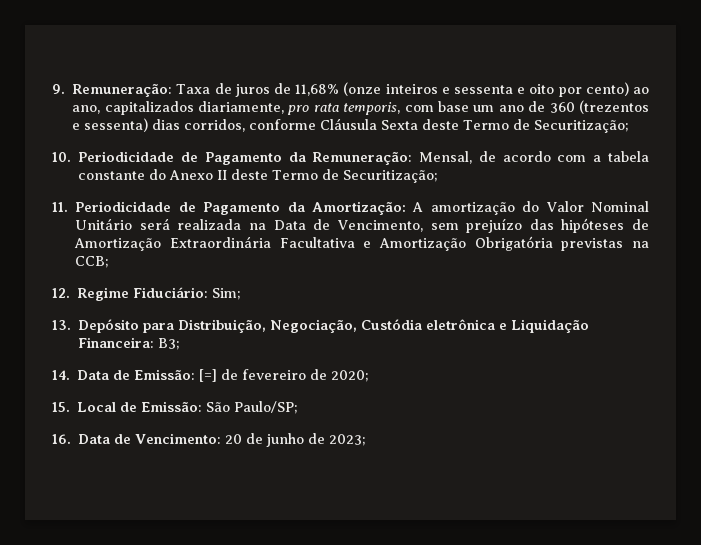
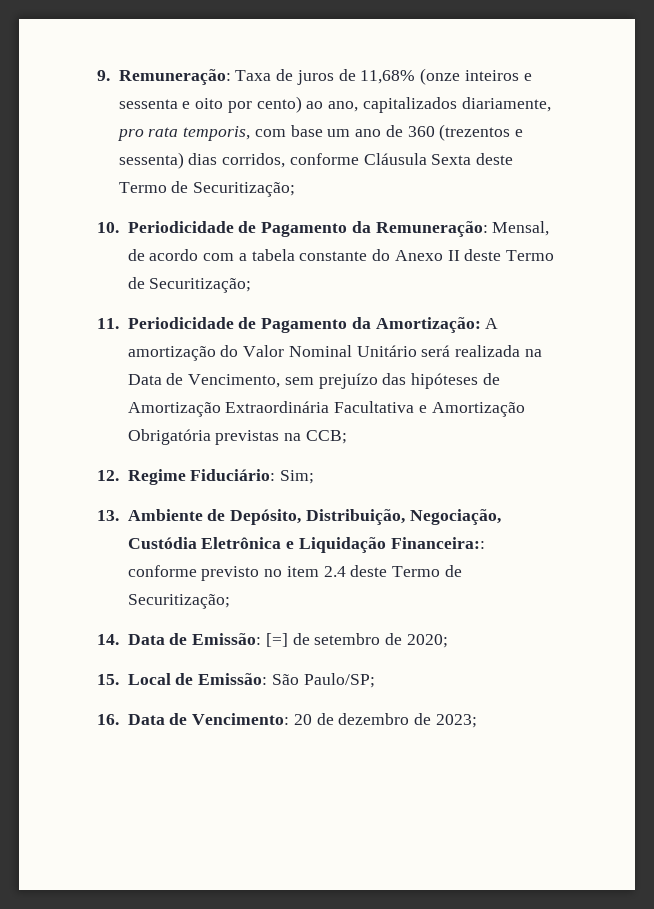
[78,319,175,333] Depósito para -> [127,509,302,525] Ambiente de Depósito,
[426,319,496,330] eletrônica -> [201,537,282,549] Eletrônica
[78,337,181,350] Financeira: B3; -> [390,537,485,549] [127,565,462,581] [127,594,230,609] Financeira:: conforme previsto no item 2.4 deste Termo de Securitização;
[242,369,307,380] fevereiro -> [314,633,381,645] setembro
[266,433,305,447] junho -> [338,713,410,725] dezembro

